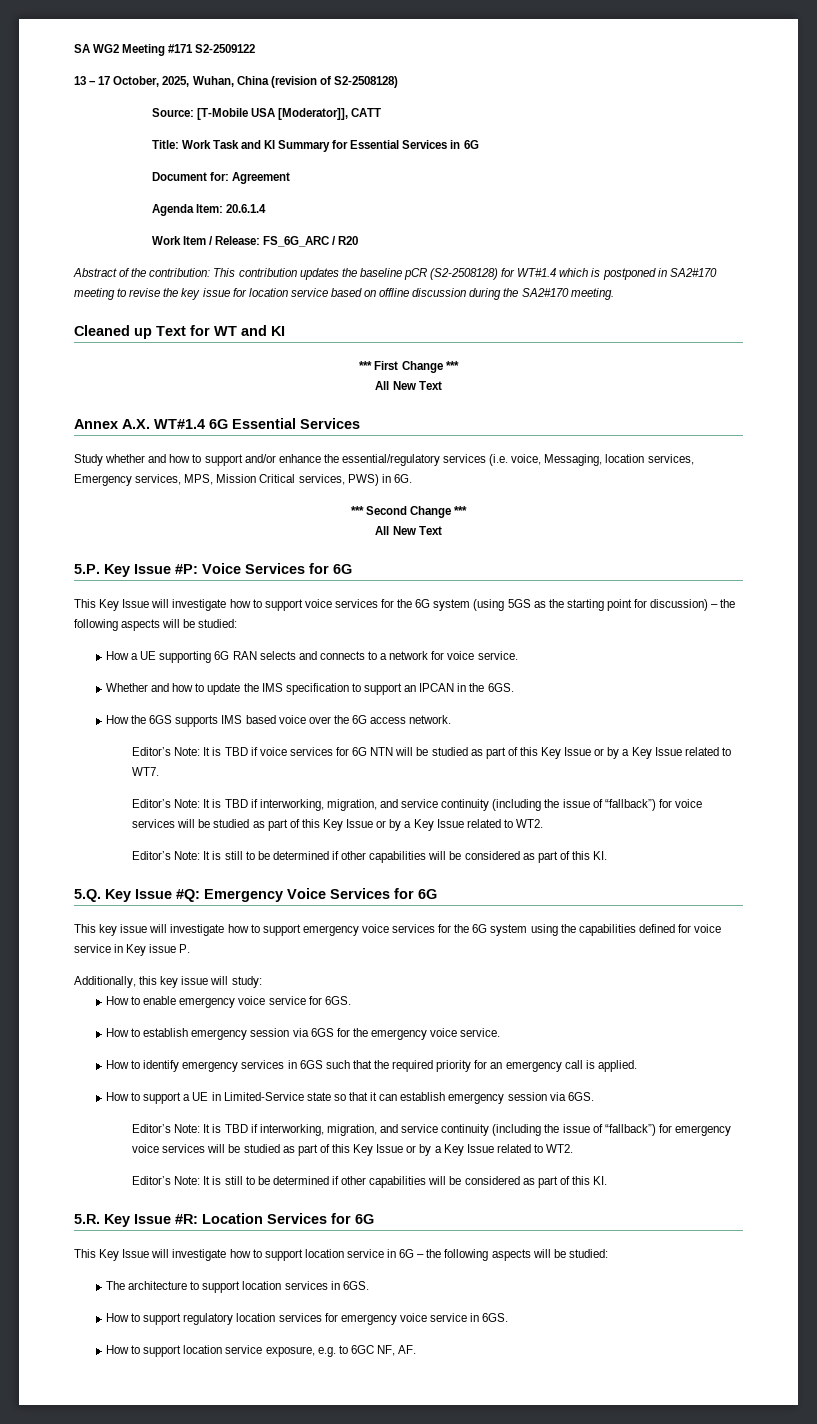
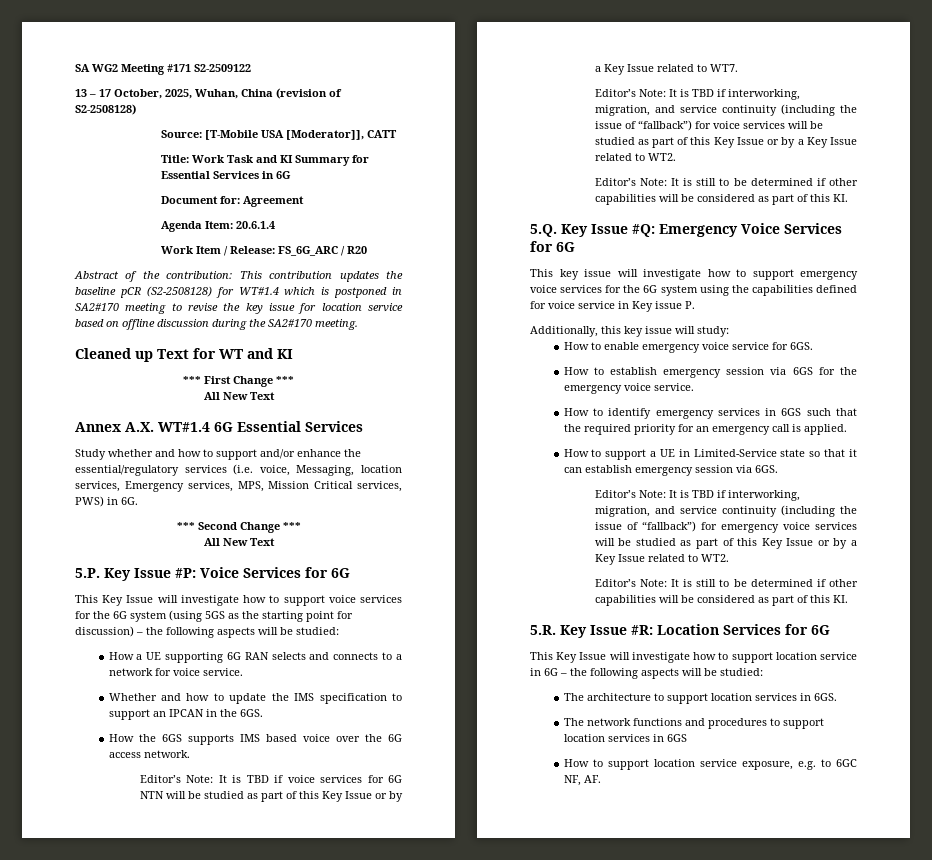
[106,1313,509,1325] How to support regulatory location services for emergency voice service in 6GS. -> [563,718,824,729] [563,734,687,742] The network functions and procedures to support location services in 6GS

